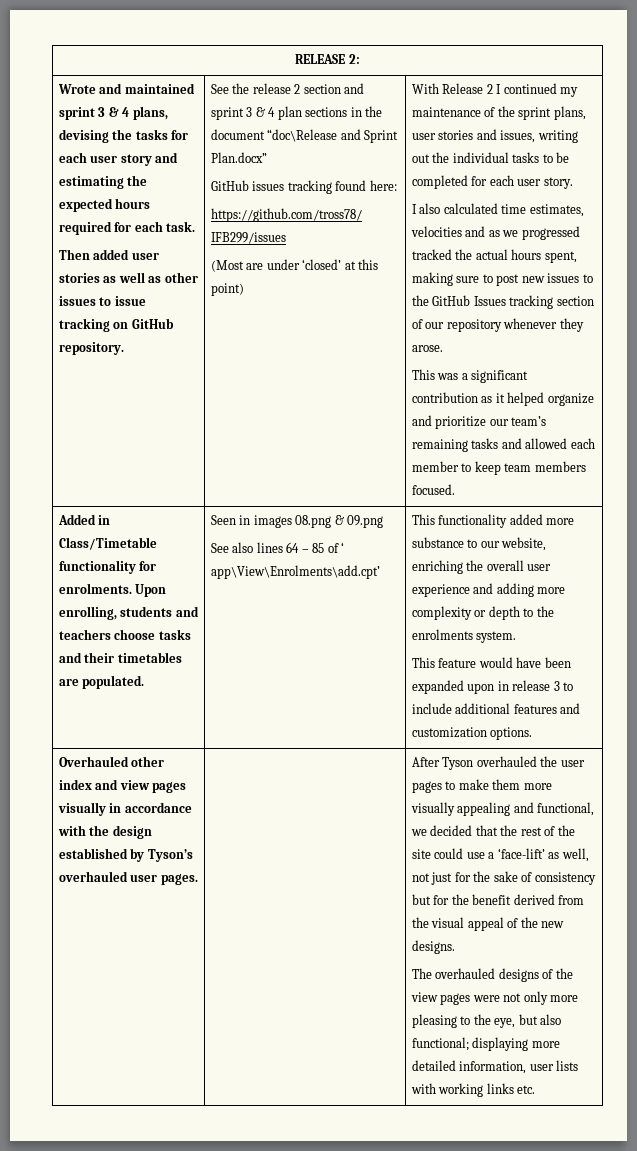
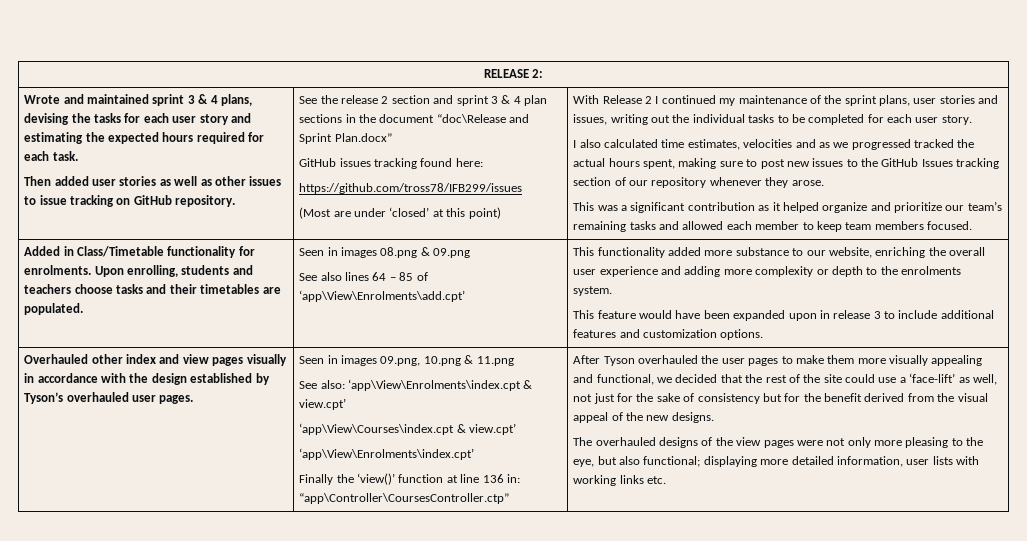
[341,542,345,553] [210,565,380,579] ‘ app\View\Enrolments\add.cpt’ -> [299,290,466,302] ‘app\View\Enrolments\add.cpt’
(198, 879) none -> [299,355,514,366] [299,379,533,391] [299,398,347,410] [299,423,517,435] [299,448,475,460] [299,473,520,485] [299,493,510,504] Seen in images 09.png, 10.png & 11.png // See also: ‘app\View\Enrolments\index.cpt & view.cpt’ // ‘app\View\Courses\index.cpt & view.cpt’ // ‘app\View\Enrolments\index.cpt’ // Finally the ‘view()’ function at line 136 in: “app\Controller\CoursesController.ctp”

